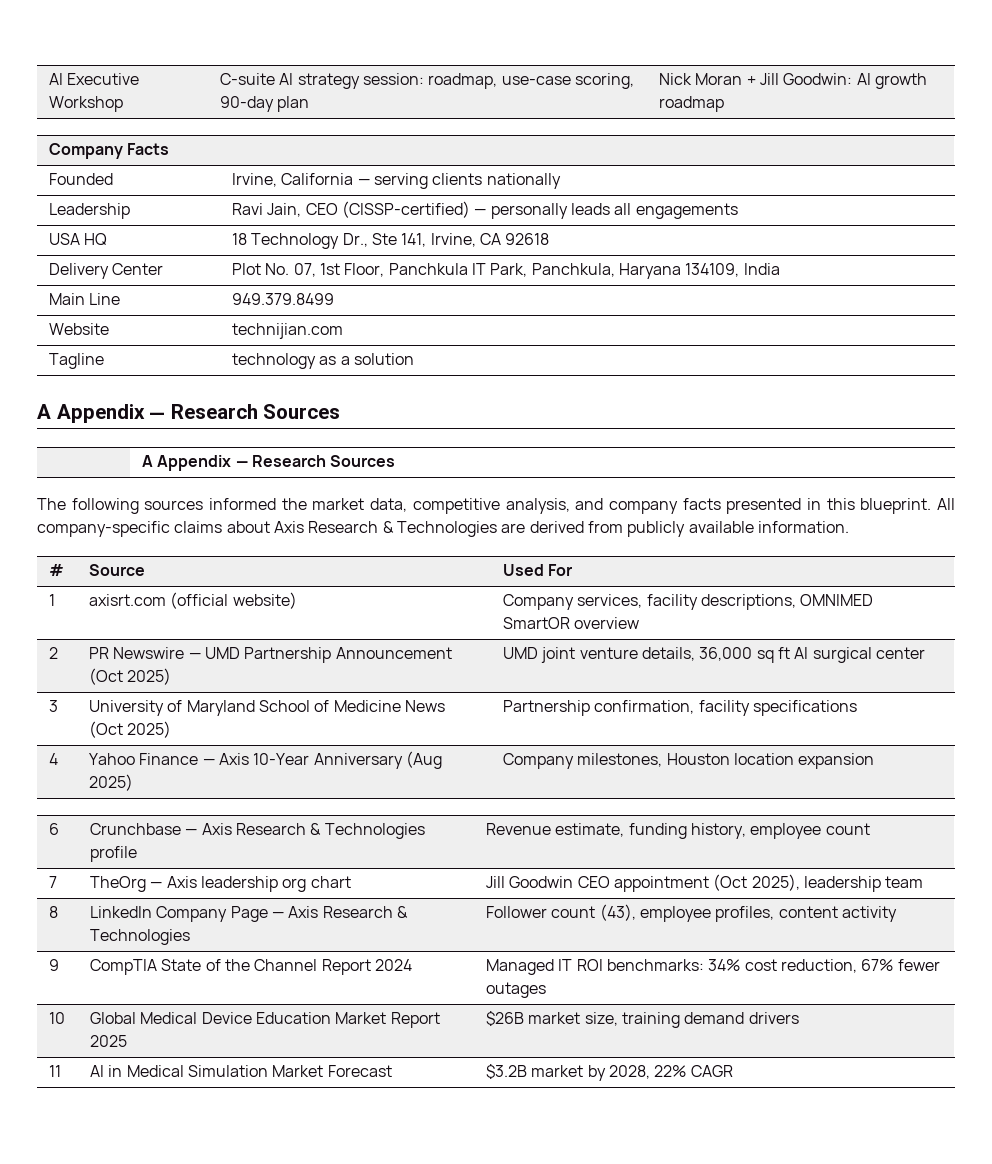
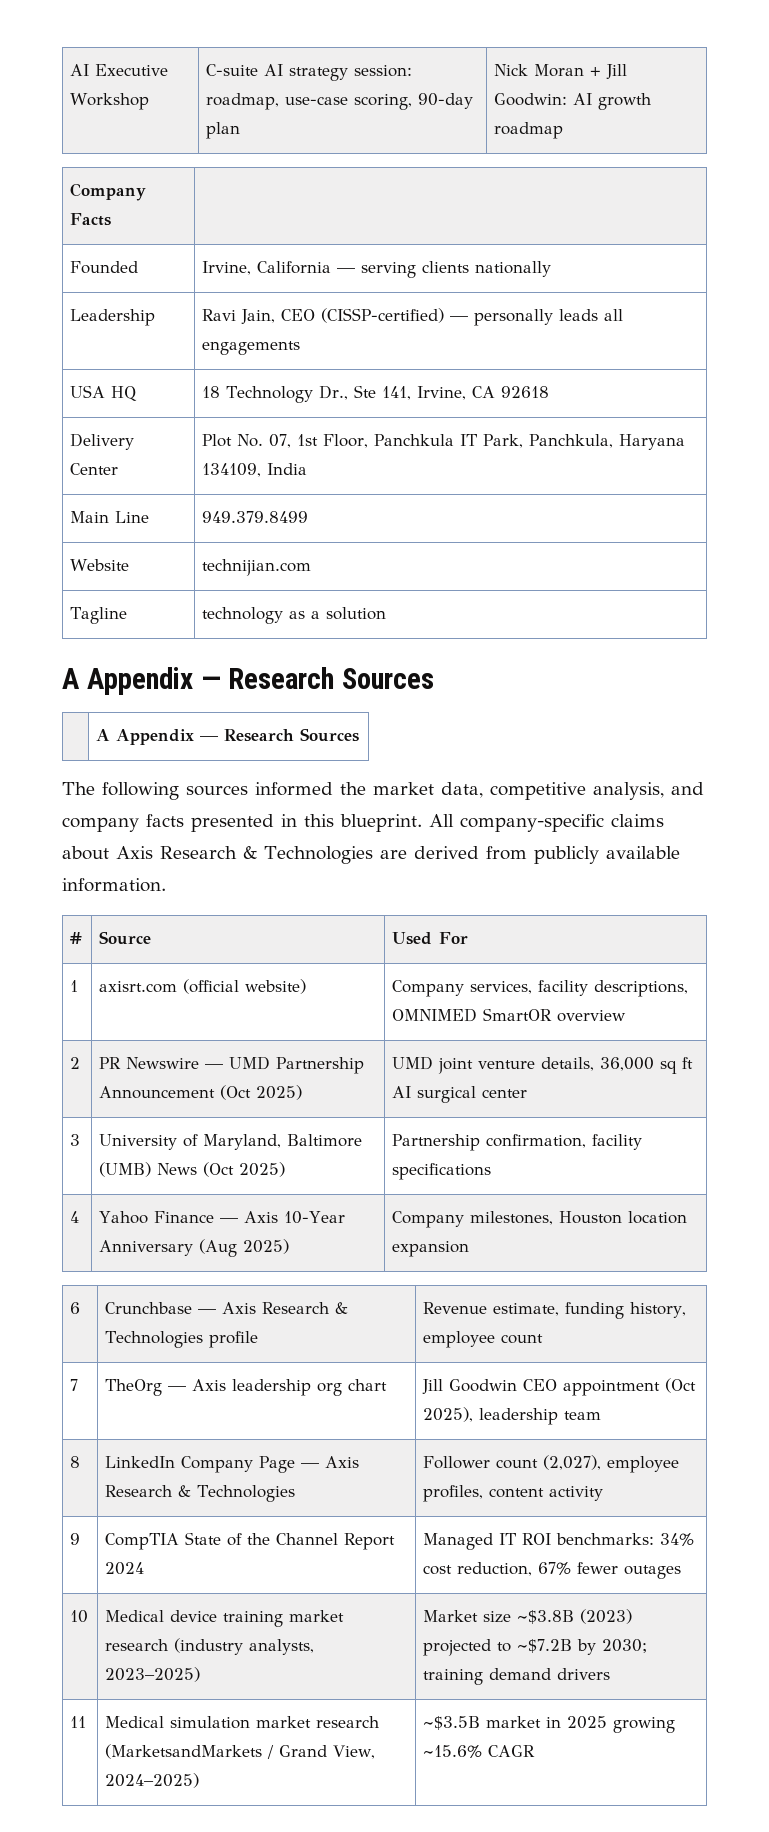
[186,700,401,716] Maryland School of Medicine -> [203,1134,363,1150] [99,1162,152,1177] Maryland, Baltimore (UMB)
[599,904,636,921] (43), -> [543,1455,602,1470] (2,027),
[90,1012,440,1028] [90,1035,128,1047] [486,1011,799,1028] [49,1065,62,1077] [90,1065,392,1077] [486,1064,687,1081] Global Medical Device Education Market Report 2025 | $26B market size, training demand drivers // 11 | AI in Medical Simulation Market Forecast | $3.2B market by 2028, 22% -> [105,1610,345,1627] [105,1638,315,1655] [105,1667,201,1682] [423,1609,633,1624] [423,1639,648,1656] [423,1668,611,1685] [70,1716,87,1728] [105,1716,380,1729] [105,1744,376,1759] [105,1773,200,1788] [423,1716,676,1733] [423,1745,483,1758] Medical device training market research (industry analysts, 2023–2025) | Market size ~$3.8B (2023) projected to ~$7.2B by 2030; training demand drivers // 11 | Medical simulation market research (MarketsandMarkets / Grand View, 2024–2025) | ~$3.5B market in 2025 growing ~15.6%

